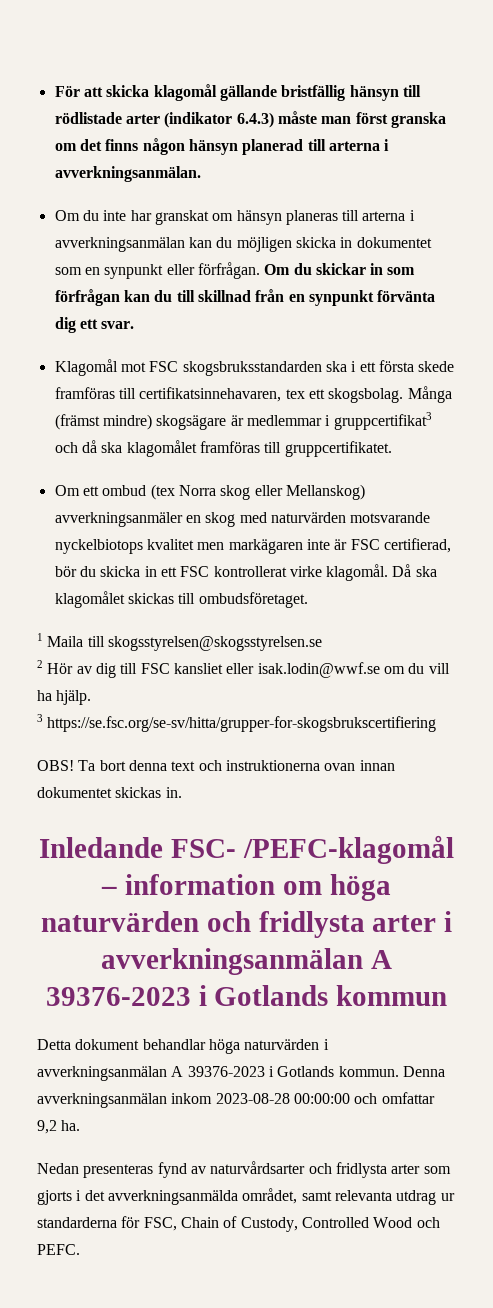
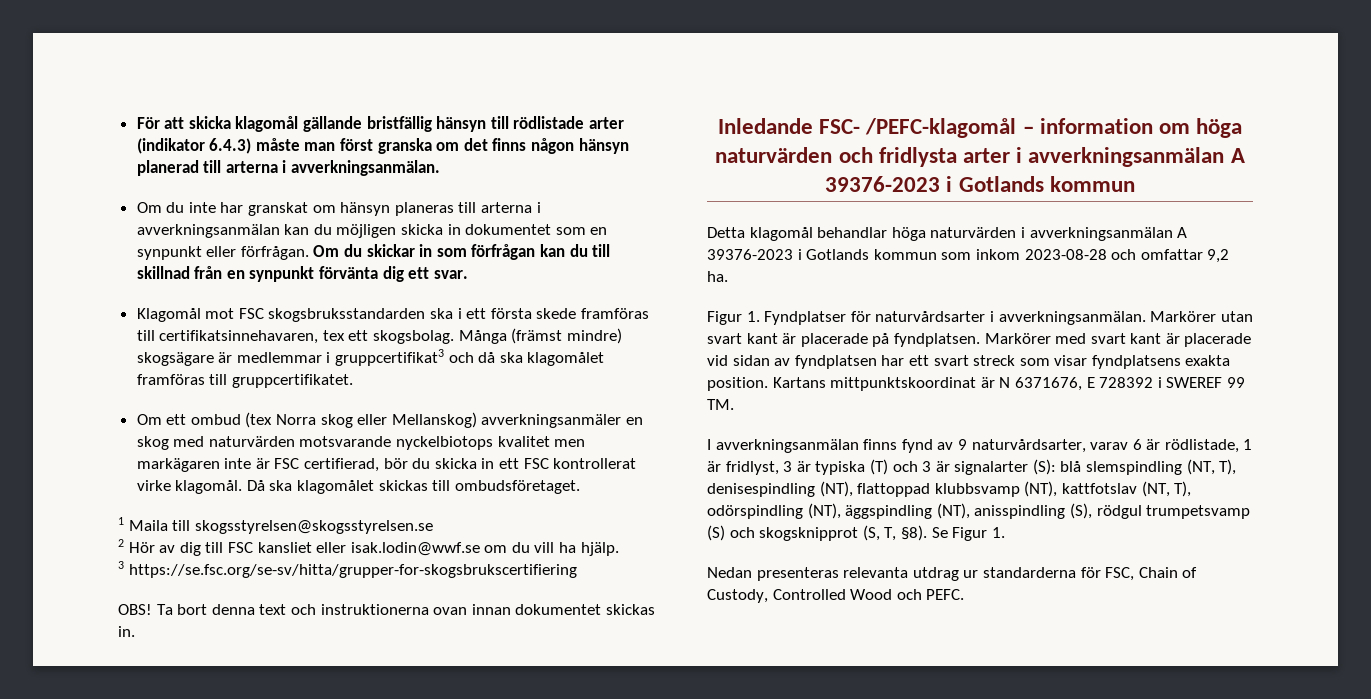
[75,1039,140,1050] dokument -> [749,227,813,241] klagomål
[338,1066,445,1077] [37,1093,167,1108] kommun. Denna avverkningsanmälan -> [873,249,972,260] kommun som
[293,1093,350,1104] 00:00:00 -> (1107, 254) none
[37,1161,451,1178] [37,1188,332,1205] Nedan presenteras fynd av naturvårdsarter och fridlysta arter som gjorts i det avverkningsanmälda området, samt -> [707,311,1253,325] [707,333,1252,347] [707,355,1231,369] [707,377,1245,391] [707,399,734,410] [707,439,1253,453] [707,459,1237,475] [707,481,1192,497] [707,503,1251,519] [707,525,1005,541] [707,567,839,581] Figur 1. Fyndplatser för naturvårdsarter i avverkningsanmälan. Markörer utan svart kant är placerade på fyndplatsen. Markörer med svart kant är placerade vid sidan av fyndplatsen har ett svart streck som visar fyndplatsens exakta position. Kartans mittpunktskoordinat är N 6371676, E 728392 i SWEREF 99 TM. // I avverkningsanmälan finns fynd av 9 naturvårdsarter, varav 6 är rödlistade, 1 är fridlyst, 3 är typiska (T) och 3 är signalarter (S): blå slemspindling (NT, T), denisespindling (NT), flattoppad klubbsvamp (NT), kattfotslav (NT, T), odörspindling (NT), äggspindling (NT), anisspindling (S), rödgul trumpetsvamp (S) och skogsknipprot (S, T, §8). Se Figur 1. // Nedan presenteras

